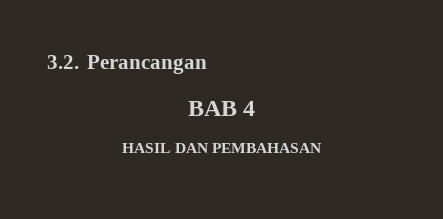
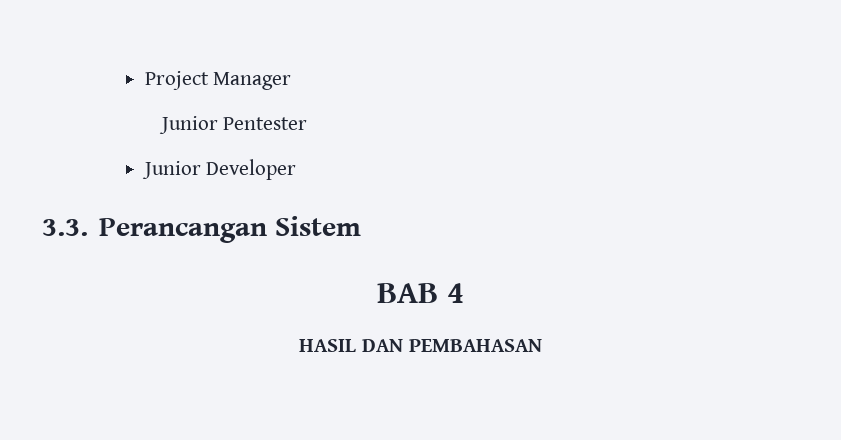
[47,55,79,69] 3.2. -> [144,71,292,90] [158,116,308,134] [141,159,297,180] [42,219,88,236] Project Manager // Junior Pentester // Junior Developer // 3.3.
(207, 64) none -> [274,216,361,236] Sistem

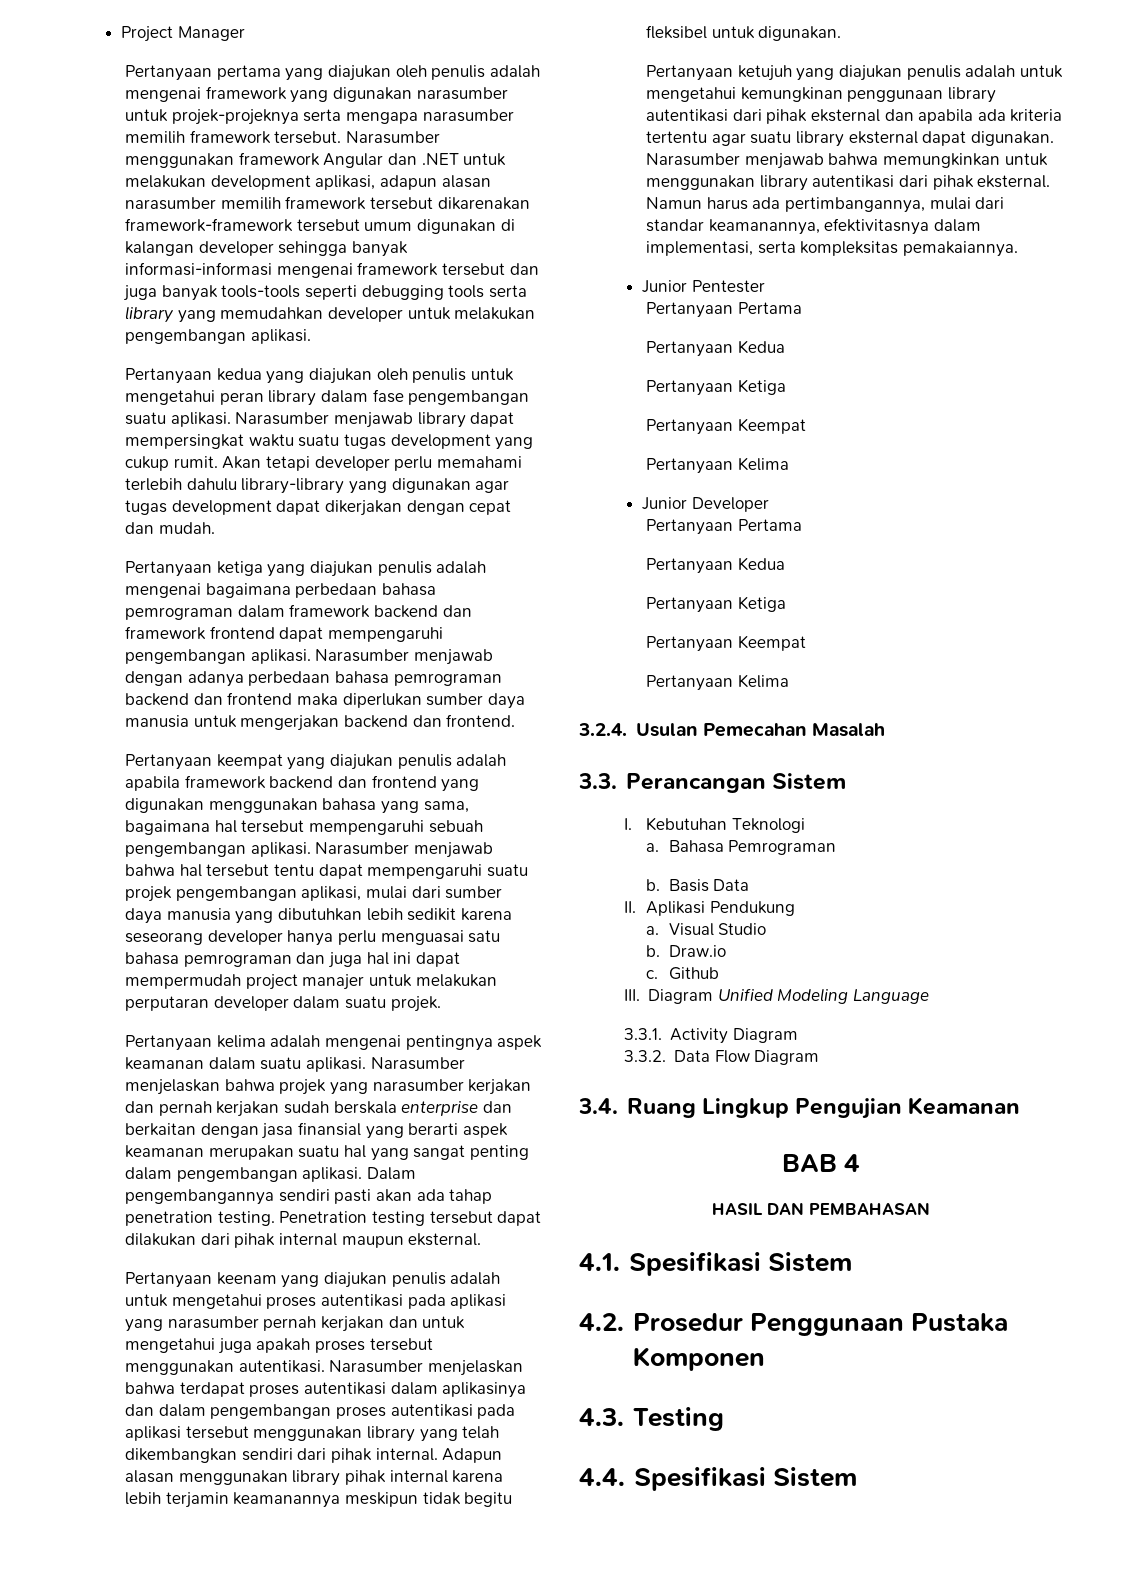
[158,116,308,134] [141,159,297,180] [42,216,361,243] Junior Pentester // Junior Developer // 3.3. Perancangan Sistem -> [125,65,540,81] [125,86,508,103] [125,109,514,125] [125,130,440,144] [125,152,507,168] [125,175,491,190] [125,196,530,210] [125,218,515,234] [125,241,408,257] [125,262,539,278] [123,285,527,301] [125,306,536,323] [125,329,311,344] [125,368,514,384] [125,389,530,406] [125,412,515,428] [125,434,534,450] [125,456,522,471] [125,478,510,494] [125,500,512,516] [125,522,215,534] [125,561,487,577] [125,583,436,598] [125,604,472,620] [125,626,443,642] [125,649,493,665] [125,671,502,687] [125,692,525,709] [125,714,516,731] [125,754,507,770] [125,775,480,792] [125,798,469,814] [125,820,483,835] [125,842,493,858] [125,864,528,879] [125,886,503,902] [125,908,512,924] [125,930,501,946] [125,952,460,968] [125,974,497,990] [125,996,441,1012] [125,1035,543,1051] [125,1057,465,1072] [125,1079,532,1095] [125,1101,512,1117] [125,1122,508,1139] [125,1145,529,1161] [125,1167,416,1182] [125,1189,493,1205] [125,1211,542,1226] [125,1233,482,1248] [125,1272,501,1288] [125,1294,507,1309] [125,1316,466,1332] [125,1338,433,1354] [125,1360,523,1376] [125,1382,527,1398] [125,1404,516,1419] [125,1426,500,1442] [125,1448,503,1463] [125,1470,504,1486] [125,1492,513,1508] [646,25,842,41] [646,65,1063,81] [646,87,996,103] [646,109,1063,124] [646,131,1054,147] [646,153,1048,169] [646,175,1051,191] [646,197,1005,213] [646,218,981,235] [646,241,1018,257] [642,280,766,293] [646,302,802,318] [646,340,785,357] [646,379,786,396] [646,418,806,435] [646,457,789,474] [642,497,770,512] [646,519,802,535] [646,557,785,574] [646,596,786,613] [646,635,806,652] [646,674,789,691] [578,723,886,737] [578,773,846,793] [623,817,805,833] [646,840,837,855] [646,879,750,892] [623,901,795,916] [646,923,767,936] [646,945,726,957] [646,967,719,980] [623,988,930,1004] [623,1028,798,1044] [623,1050,820,1065] [578,1097,1021,1119] Pertanyaan pertama yang diajukan oleh penulis adalah mengenai framework yang digunakan narasumber untuk projek-projeknya serta mengapa narasumber memilih framework tersebut. Narasumber menggunakan framework Angular dan .NET untuk melakukan development aplikasi, adapun alasan narasumber memilih framework tersebut dikarenakan framework-framework tersebut umum digunakan di kalangan developer sehingga banyak informasi-informasi mengenai framework tersebut dan juga banyak tools-tools seperti debugging tools serta library yang memudahkan developer untuk melakukan pengembangan aplikasi. // Pertanyaan kedua yang diajukan oleh penulis untuk mengetahui peran library dalam fase pengembangan suatu aplikasi. Narasumber menjawab library dapat mempersingkat waktu suatu tugas development yang cukup rumit. Akan tetapi developer perlu memahami terlebih dahulu library-library yang digunakan agar tugas development dapat dikerjakan dengan cepat dan mudah. // Pertanyaan ketiga yang diajukan penulis adalah mengenai bagaimana perbedaan bahasa pemrograman dalam framework backend dan framework frontend dapat mempengaruhi pengembangan aplikasi. Narasumber menjawab dengan adanya perbedaan bahasa pemrograman backend dan frontend maka diperlukan sumber daya manusia untuk mengerjakan backend dan frontend. // Pertanyaan keempat yang diajukan penulis adalah apabila framework backend dan frontend yang digunakan menggunakan bahasa yang sama, bagaimana hal tersebut mempengaruhi sebuah pengembangan aplikasi. Narasumber menjawab bahwa hal tersebut tentu dapat mempengaruhi suatu projek pengembangan aplikasi, mulai dari sumber daya manusia yang dibutuhkan lebih sedikit karena seseorang developer hanya perlu menguasai satu bahasa pemrograman dan juga hal ini dapat mempermudah project manajer untuk melakukan perputaran developer dalam suatu projek. // Pertanyaan kelima adalah mengenai pentingnya aspek keamanan dalam suatu aplikasi. Narasumber menjelaskan bahwa projek yang narasumber kerjakan dan pernah kerjakan sudah berskala enterprise dan berkaitan dengan jasa finansial yang berarti aspek keamanan merupakan suatu hal yang sangat penting dalam pengembangan aplikasi. Dalam pengembangannya sendiri pasti akan ada tahap penetration testing. Penetration testing tersebut dapat dilakukan dari pihak internal maupun eksternal. // Pertanyaan keenam yang diajukan penulis adalah untuk mengetahui proses autentikasi pada aplikasi yang narasumber pernah kerjakan dan untuk mengetahui juga apakah proses tersebut menggunakan autentikasi. Narasumber menjelaskan bahwa terdapat proses autentikasi dalam aplikasinya dan dalam pengembangan proses autentikasi pada aplikasi tersebut menggunakan library yang telah dikembangkan sendiri dari pihak internal. Adapun alasan menggunakan library pihak internal karena lebih terjamin keamanannya meskipun tidak begitu fleksibel untuk digunakan. // Pertanyaan ketujuh yang diajukan penulis adalah untuk mengetahui kemungkinan penggunaan library autentikasi dari pihak eksternal dan apabila ada kriteria tertentu agar suatu library eksternal dapat digunakan. Narasumber menjawab bahwa memungkinkan untuk menggunakan library autentikasi dari pihak eksternal. Namun harus ada pertimbangannya, mulai dari standar keamanannya, efektivitasnya dalam implementasi, serta kompleksitas pemakaiannya. // Junior Pentester // Pertanyaan Pertama // Pertanyaan Kedua // Pertanyaan Ketiga // Pertanyaan Keempat // Pertanyaan Kelima // Junior Developer // Pertanyaan Pertama // Pertanyaan Kedua // Pertanyaan Ketiga // Pertanyaan Keempat // Pertanyaan Kelima // 3.2.4. Usulan Pemecahan Masalah // 3.3. Perancangan Sistem // I. Kebutuhan Teknologi // a. Bahasa Pemrograman // b. Basis Data // II. Aplikasi Pendukung // a. Visual Studio // b. Draw.io // c. Github // III. Diagram Unified Modeling Language // 3.3.1. Activity Diagram // 3.3.2. Data Flow Diagram // 3.4. Ruang Lingkup Pengujian Keamanan
(542, 345) none -> [579,1252,852,1276] [579,1313,1008,1336] [632,1347,765,1371] [579,1407,724,1431] [579,1467,857,1491] // 4.1. Spesifikasi Sistem // 4.2. Prosedur Penggunaan Pustaka Komponen // 4.3. Testing // 4.4. Spesifikasi Sistem

